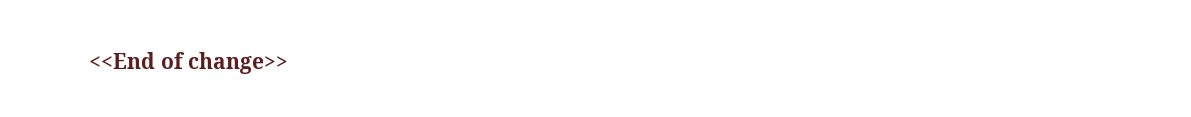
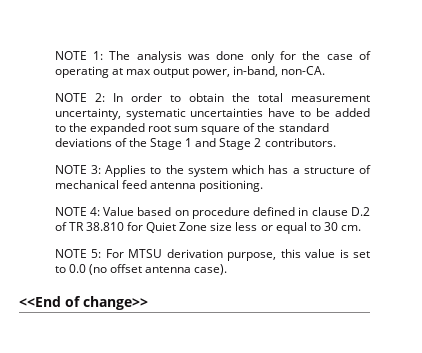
(89, 60) none -> [54,51,371,63] [54,66,326,78] [54,93,370,102] [54,108,371,120] [54,123,329,135] [54,138,336,150] [54,165,371,177] [54,180,263,192] [54,207,370,219] [54,222,361,234] [54,249,371,261] [54,264,228,275] NOTE 1: The analysis was done only for the case of operating at max output power, in-band, non-CA. // NOTE 2: In order to obtain the total measurement uncertainty, systematic uncertainties have to be added to the expanded root sum square of the standard deviations of the Stage 1 and Stage 2 contributors. // NOTE 3: Applies to the system which has a structure of mechanical feed antenna positioning. // NOTE 4: Value based on procedure defined in clause D.2 of TR 38.810 for Quiet Zone size less or equal to 30 cm. // NOTE 5: For MTSU derivation purpose, this value is set to 0.0 (no offset antenna case). //

